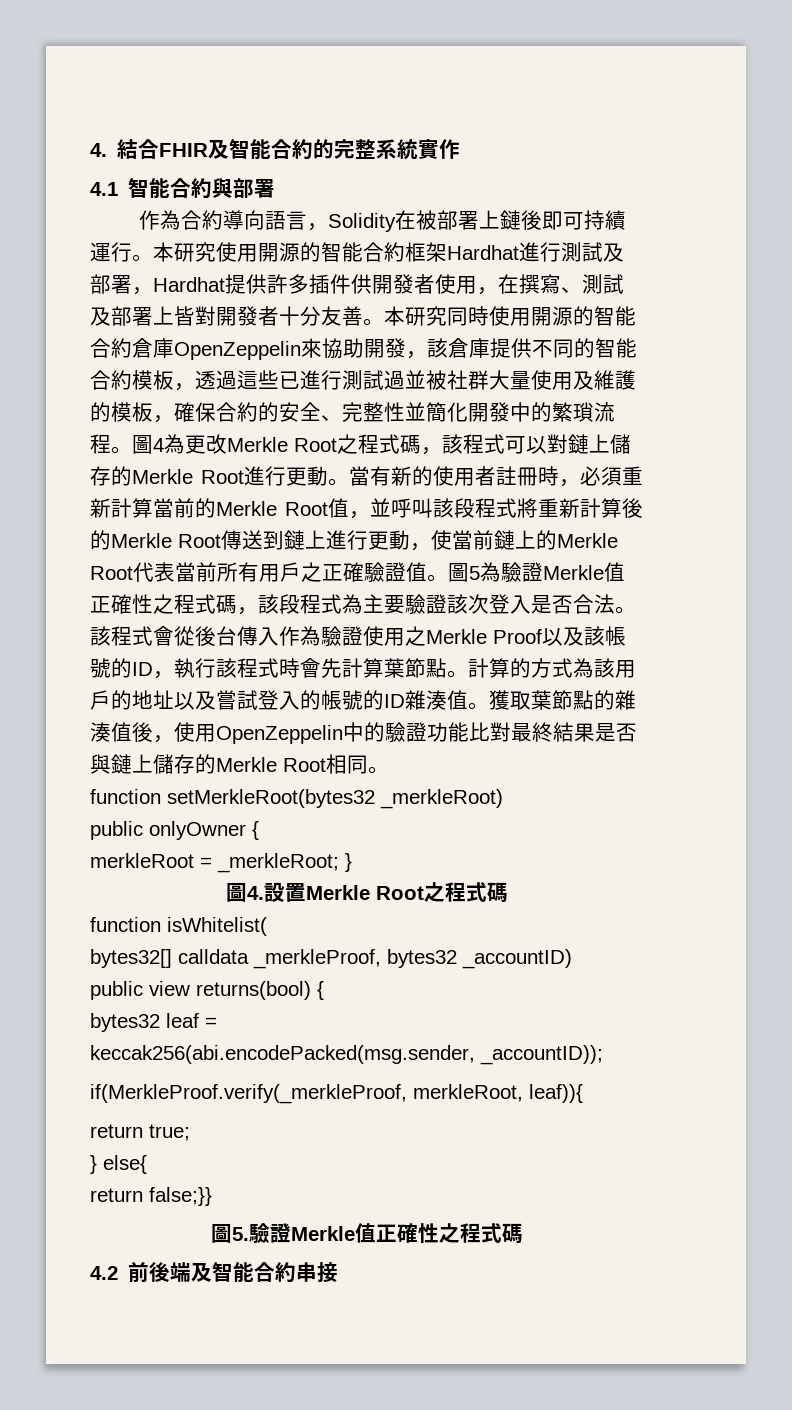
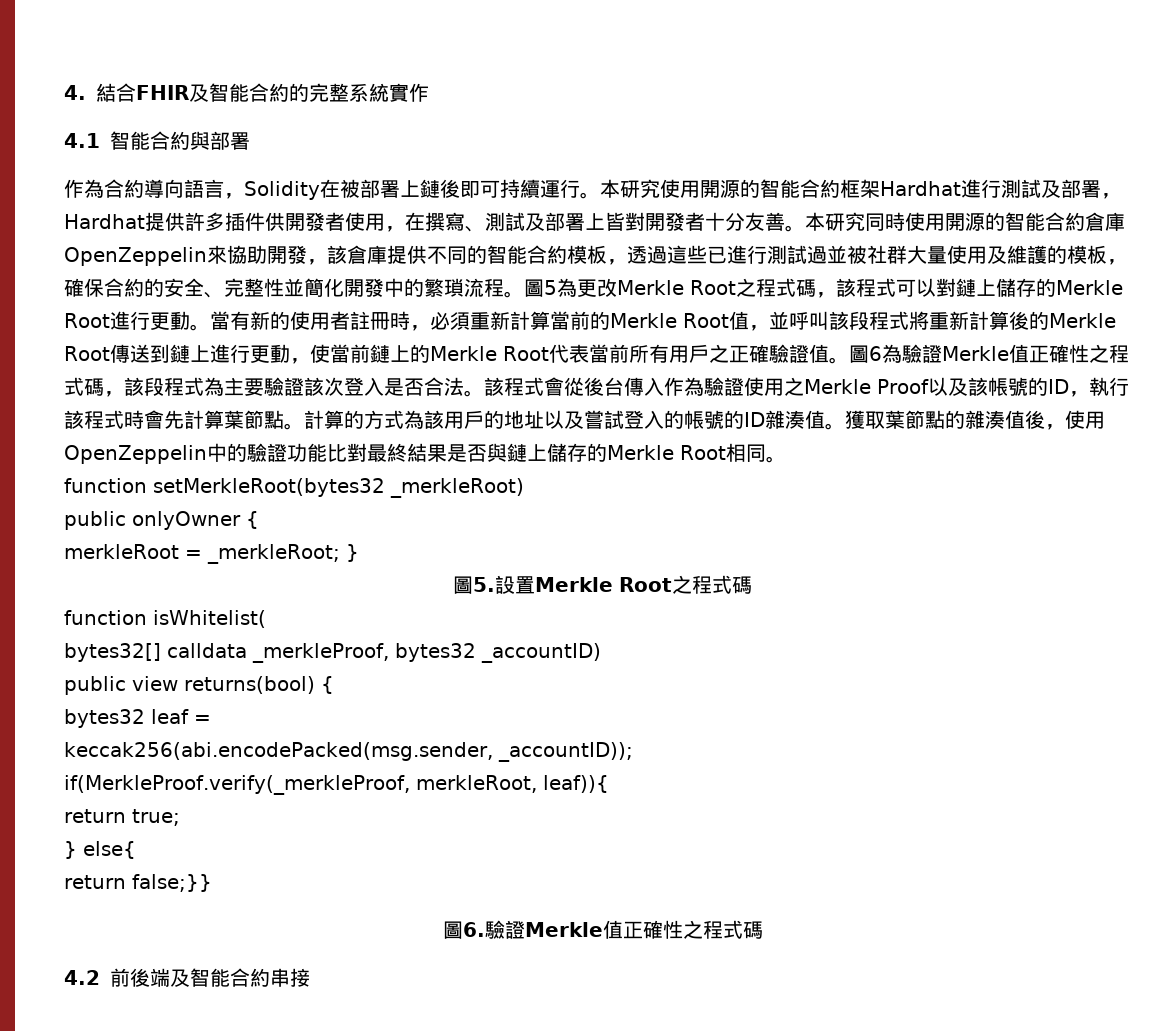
[153,438,164,452] 4 -> [544,280,557,295] 5
[469,566,480,580] 5 -> [868,346,882,361] 6
[246,886,264,900] 4. -> [473,577,495,592] 5.
[231,1227,249,1241] 5. -> [462,922,485,937] 6.

